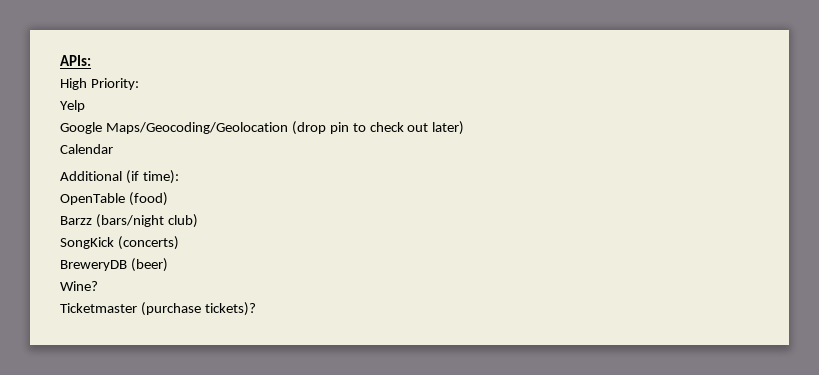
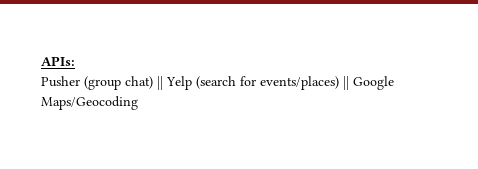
[60,78,139,90] [60,100,85,112] [60,121,465,135] [60,144,113,154] [60,170,179,184] [60,192,168,206] [60,214,198,228] [60,236,179,250] [60,258,168,272] [60,281,98,291] [60,302,256,316] High Priority: // Yelp // Google Maps/Geocoding/Geolocation (drop pin to check out later) // Calendar // Additional (if time): // OpenTable (food) // Barzz (bars/night club) // SongKick (concerts) // BreweryDB (beer) // Wine? // Ticketmaster (purchase tickets)? -> [41,76,394,90] [41,96,138,110] Pusher (group chat) || Yelp (search for events/places) || Google Maps/Geocoding

